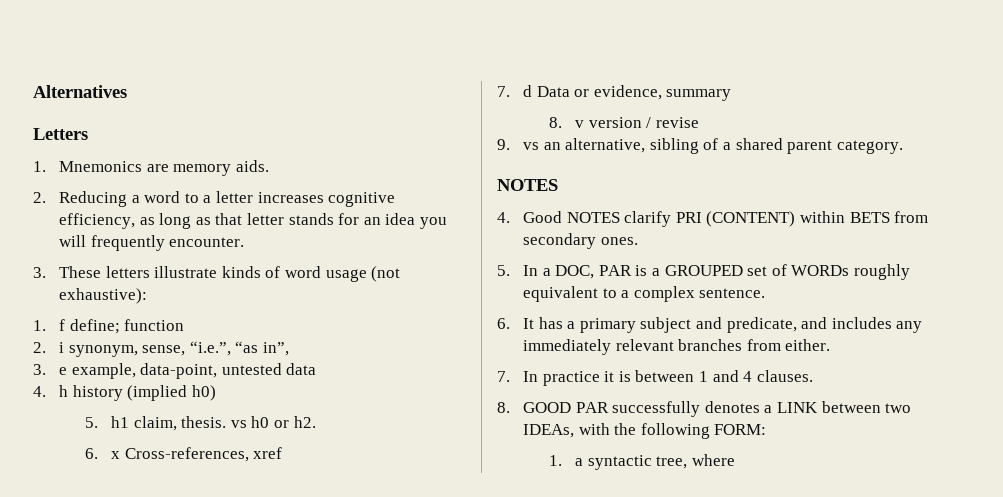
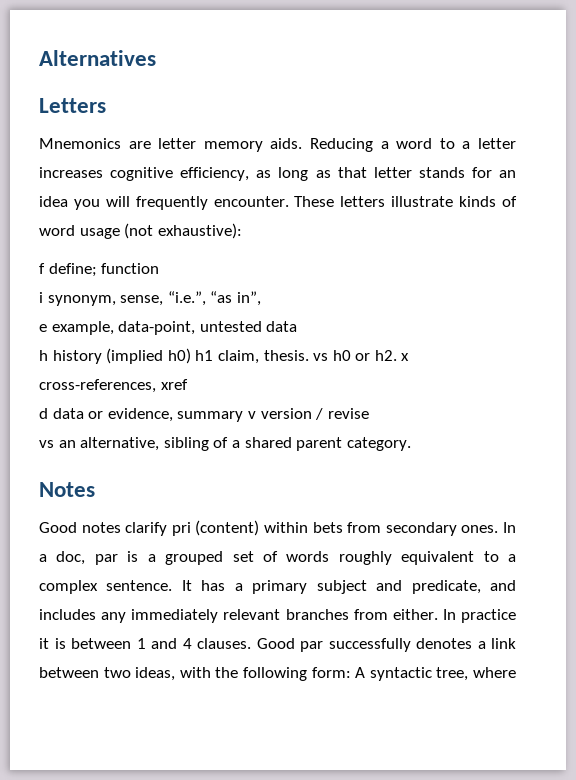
[33,161,46,172] 1. -> (106, 105) none
(169, 168) none -> [158,138,197,149] letter
[33,192,46,203] // 2. -> (303, 143) none
[33,267,46,278] // 3. -> (289, 201) none
[33,320,46,331] 1. -> (242, 231) none
[33,342,46,353] 2. -> (160, 268) none
[33,364,46,375] 3. -> (261, 298) none
[33,386,46,397] 4. -> (298, 326) none
[85,417,99,428] // 5. -> (191, 356) none
[85,447,283,462] [497,85,570,97] // 6. x Cross-references, xref // 7. d Data -> [401,353,410,361] [39,379,188,393] [39,408,84,419] x cross-references, xref // d data
[549,117,563,128] // 8. -> (244, 416) none
[497,139,510,150] 9. -> (369, 413) none
[497,179,558,191] [497,211,890,227] NOTES // 4. Good NOTES clarify PRI (CONTENT) within BETS -> [39,482,95,497] [39,520,343,536] Notes // Good notes clarify pri (content) within bets
[497,265,510,276] // 5. -> (499, 529) none
[555,265,632,279] DOC, PAR -> [56,551,118,565] doc, par
[664,265,743,276] GROUPED -> [165,551,224,565] grouped
[791,265,850,276] WORDs -> [286,551,330,562] words
[497,318,510,329] // 6. -> (173, 585) none
[497,371,510,382] // 7. -> (438, 614) none
[497,402,609,413] // 8. GOOD PAR -> [256,638,323,652] Good par
[776,402,818,413] LINK -> [491,638,516,649] link
[523,424,575,438] IDEAs, -> [135,667,176,681] ideas,
[714,424,767,435] [549,455,584,466] FORM: // 1. a -> [311,667,366,678] form: A

